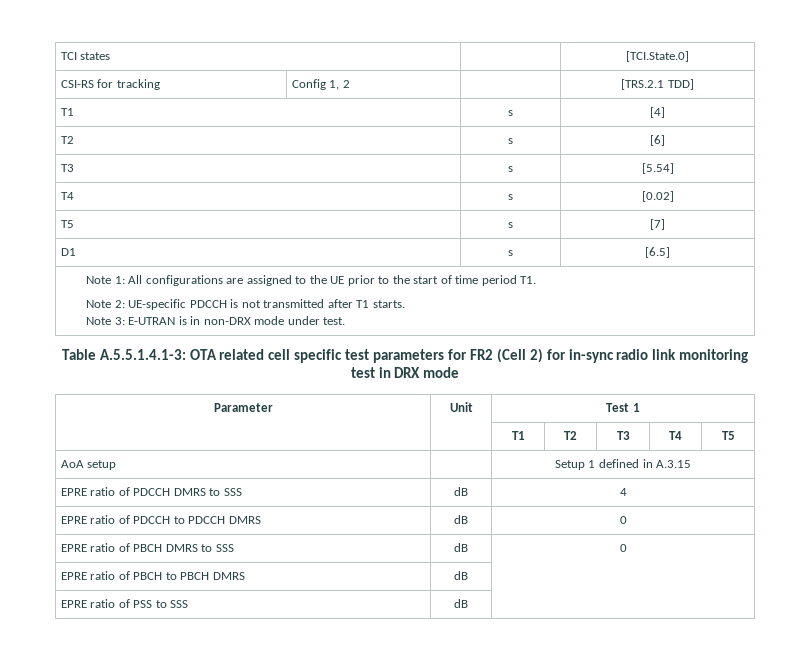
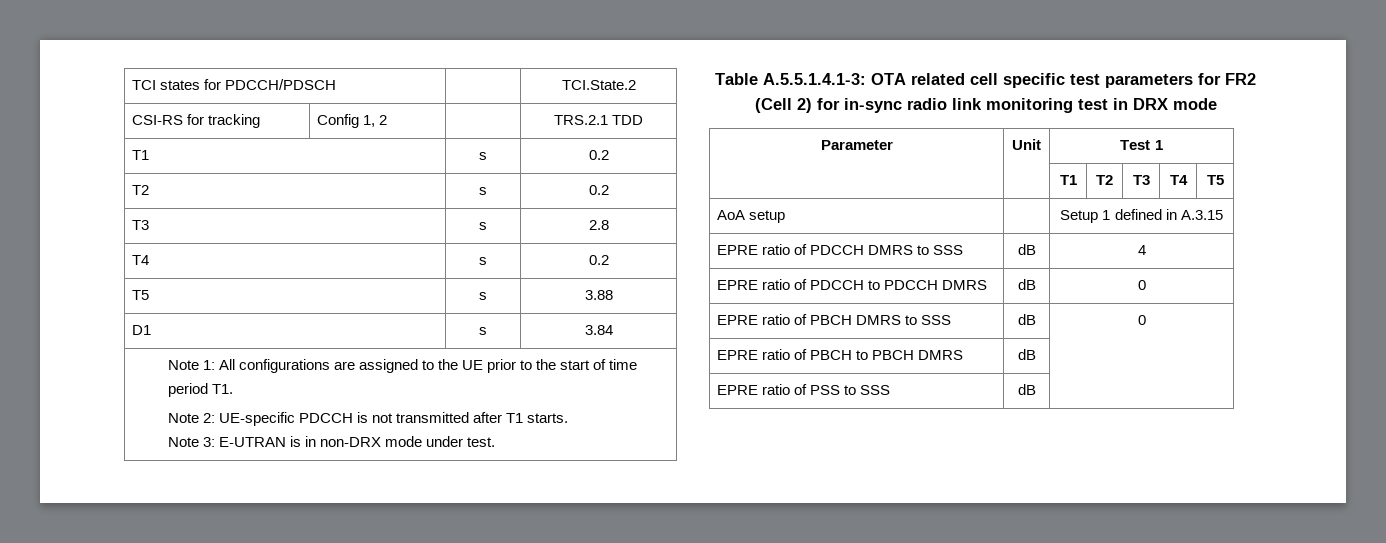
[626,51,689,62] | | [TCI.State.0] -> [204,79,337,90] [561,80,636,90] for PDCCH/PDSCH | | TCI.State.2
[621,79,694,90] [TRS.2.1 TDD] -> [553,115,644,125] TRS.2.1 TDD
[650,107,665,118] [4] -> [588,150,609,160] 0.2
[650,135,665,146] [6] -> [588,185,609,195] 0.2
[641,163,674,174] [5.54] -> [588,220,609,230] 2.8
[641,191,674,202] [0.02] -> [588,255,609,265] 0.2
[650,219,665,230] [7] -> [584,290,613,300] 3.88
[645,247,670,258] [6.5] -> [584,325,613,335] 3.84

